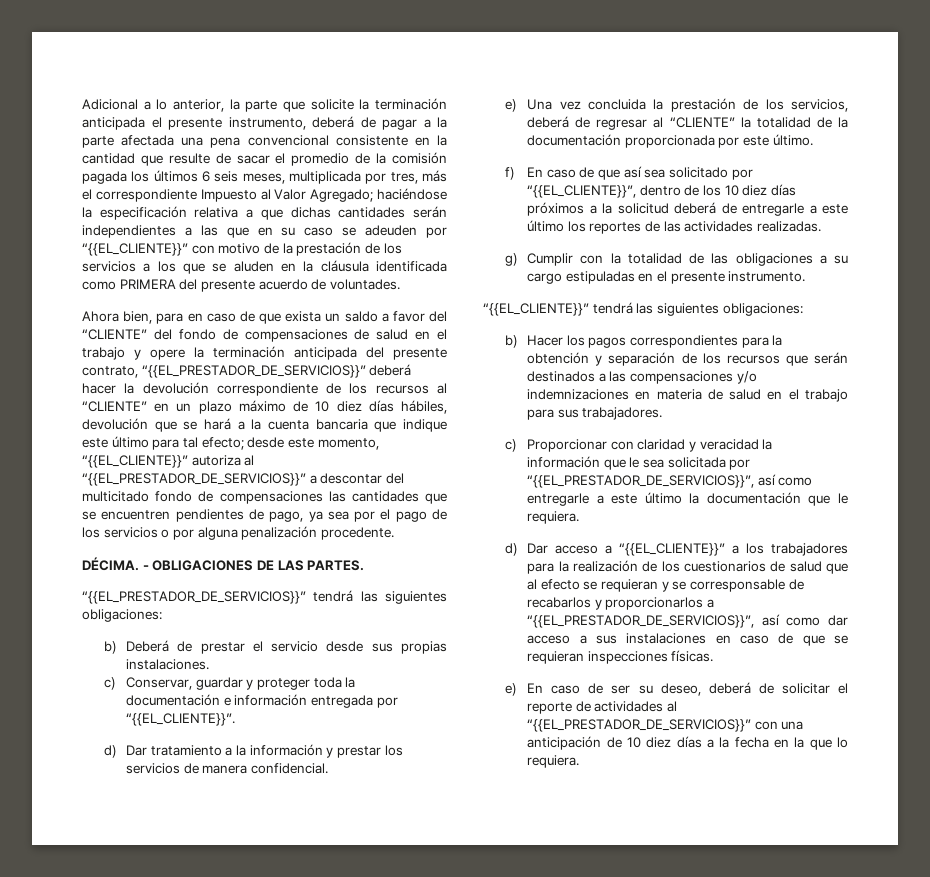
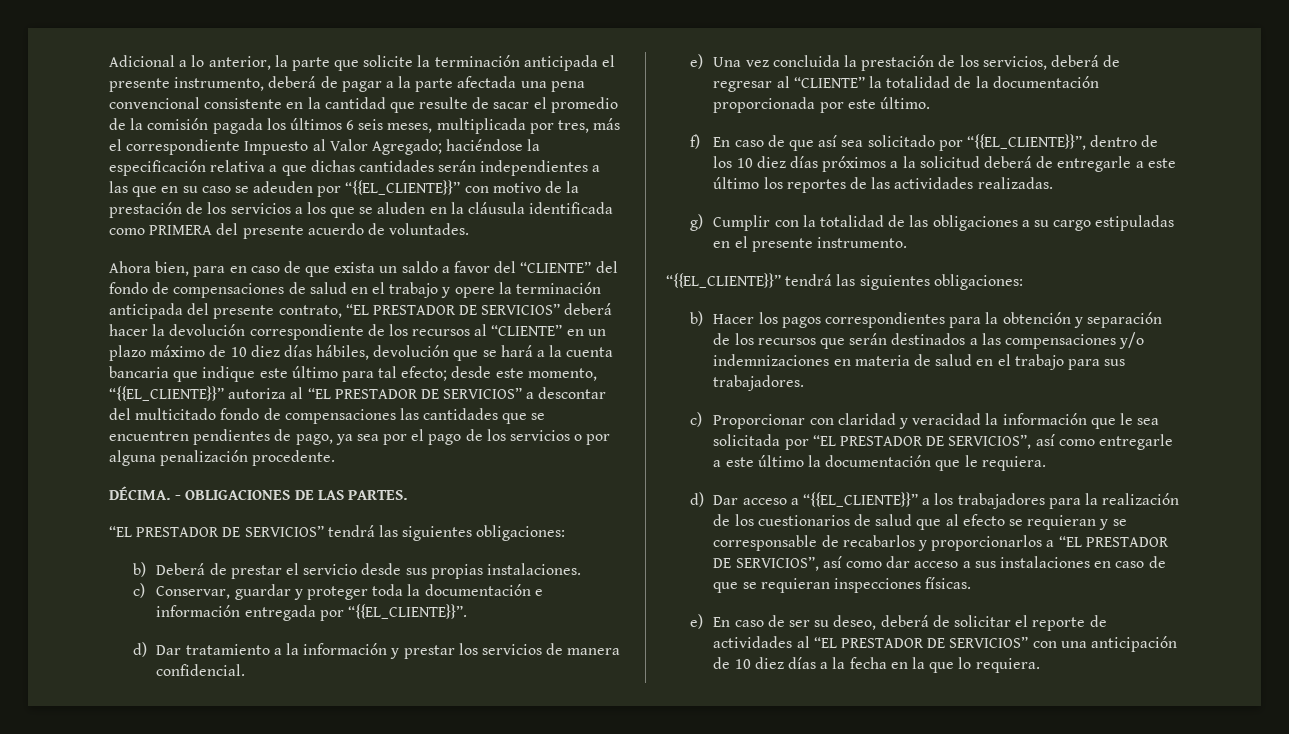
[141,365,366,378] “{{EL_PRESTADOR_DE_SERVICIOS}}” -> [345,303,561,315] “EL PRESTADOR DE SERVICIOS”
[82,473,306,486] “{{EL_PRESTADOR_DE_SERVICIOS}}” -> [307,387,523,399] “EL PRESTADOR DE SERVICIOS”
[82,591,306,604] “{{EL_PRESTADOR_DE_SERVICIOS}}” -> [109,525,324,537] “EL PRESTADOR DE SERVICIOS”
[527,475,755,488] “{{EL_PRESTADOR_DE_SERVICIOS}}”, -> [812,434,1032,449] “EL PRESTADOR DE SERVICIOS”,
[527,615,755,628] “{{EL_PRESTADOR_DE_SERVICIOS}}”, -> [1058,536,1169,547] [713,556,819,571] “EL PRESTADOR DE SERVICIOS”,
[527,719,752,732] “{{EL_PRESTADOR_DE_SERVICIOS}}” -> [813,636,1029,648] “EL PRESTADOR DE SERVICIOS”

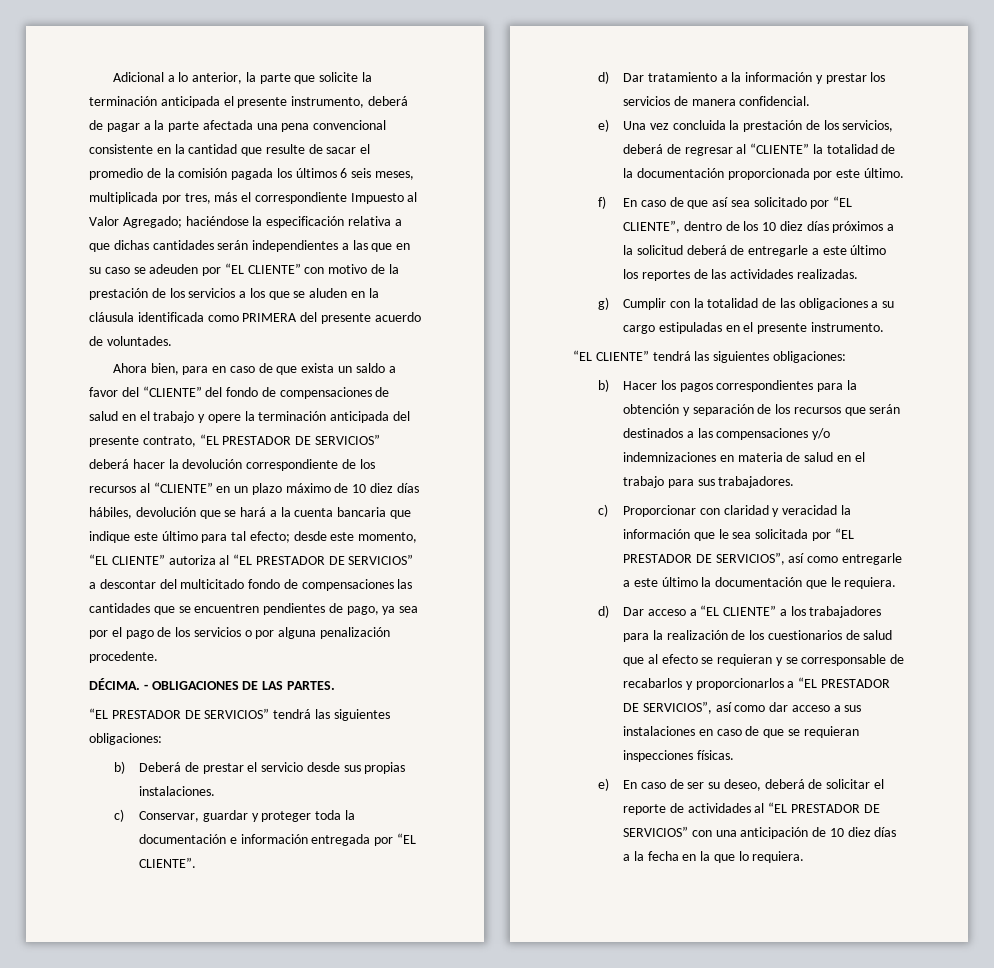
[345,180,461,195] “{{EL_CLIENTE}}” -> [224,263,301,274] “EL CLIENTE”
[109,386,224,401] “{{EL_CLIENTE}}” -> [89,554,165,565] “EL CLIENTE”
[348,604,468,619] “{{EL_CLIENTE}}”. -> [396,833,416,844] [138,857,196,868] “EL CLIENTE”.
[966,134,1086,150] “{{EL_CLIENTE}}”, -> [833,196,853,207] [622,220,680,233] “EL CLIENTE”,
[666,273,781,288] “{{EL_CLIENTE}}” -> [573,350,649,361] “EL CLIENTE”
[803,492,919,507] “{{EL_CLIENTE}}” -> [700,605,777,616] “EL CLIENTE”

